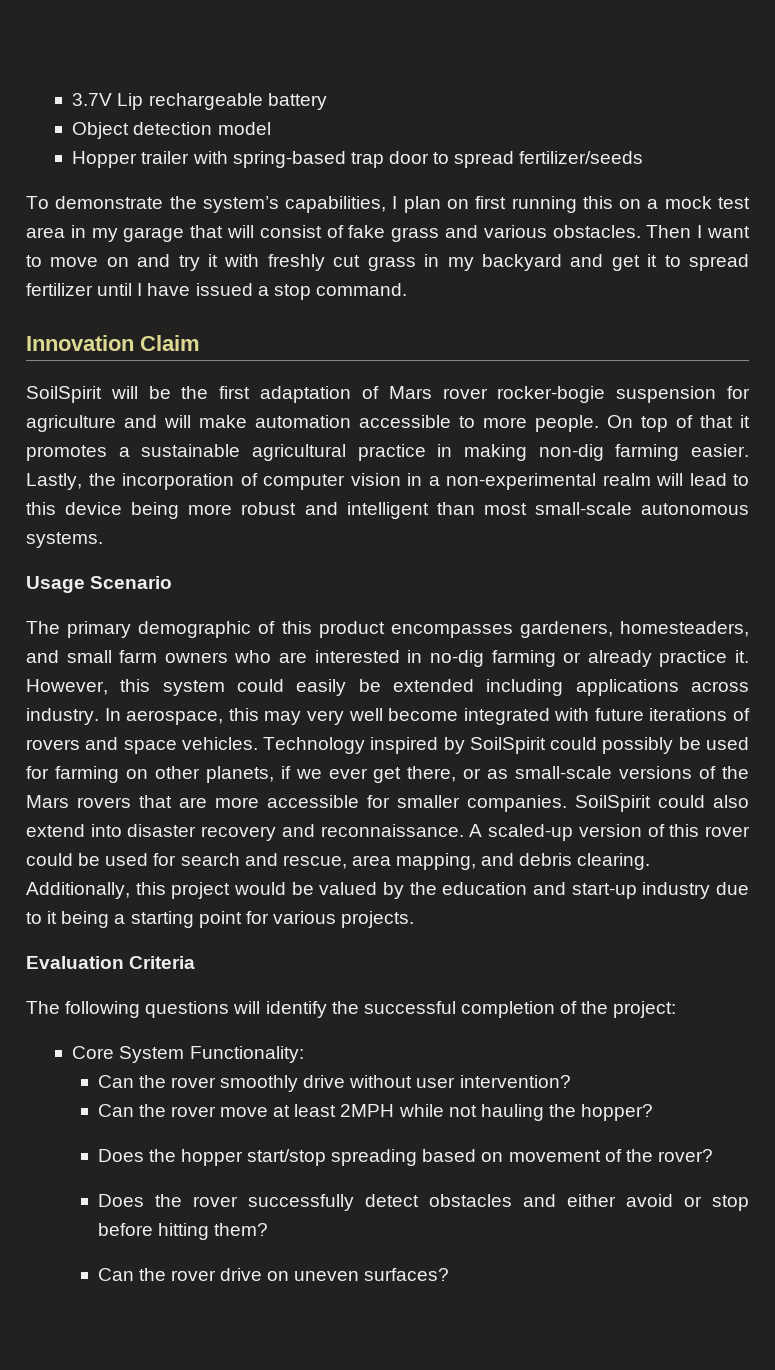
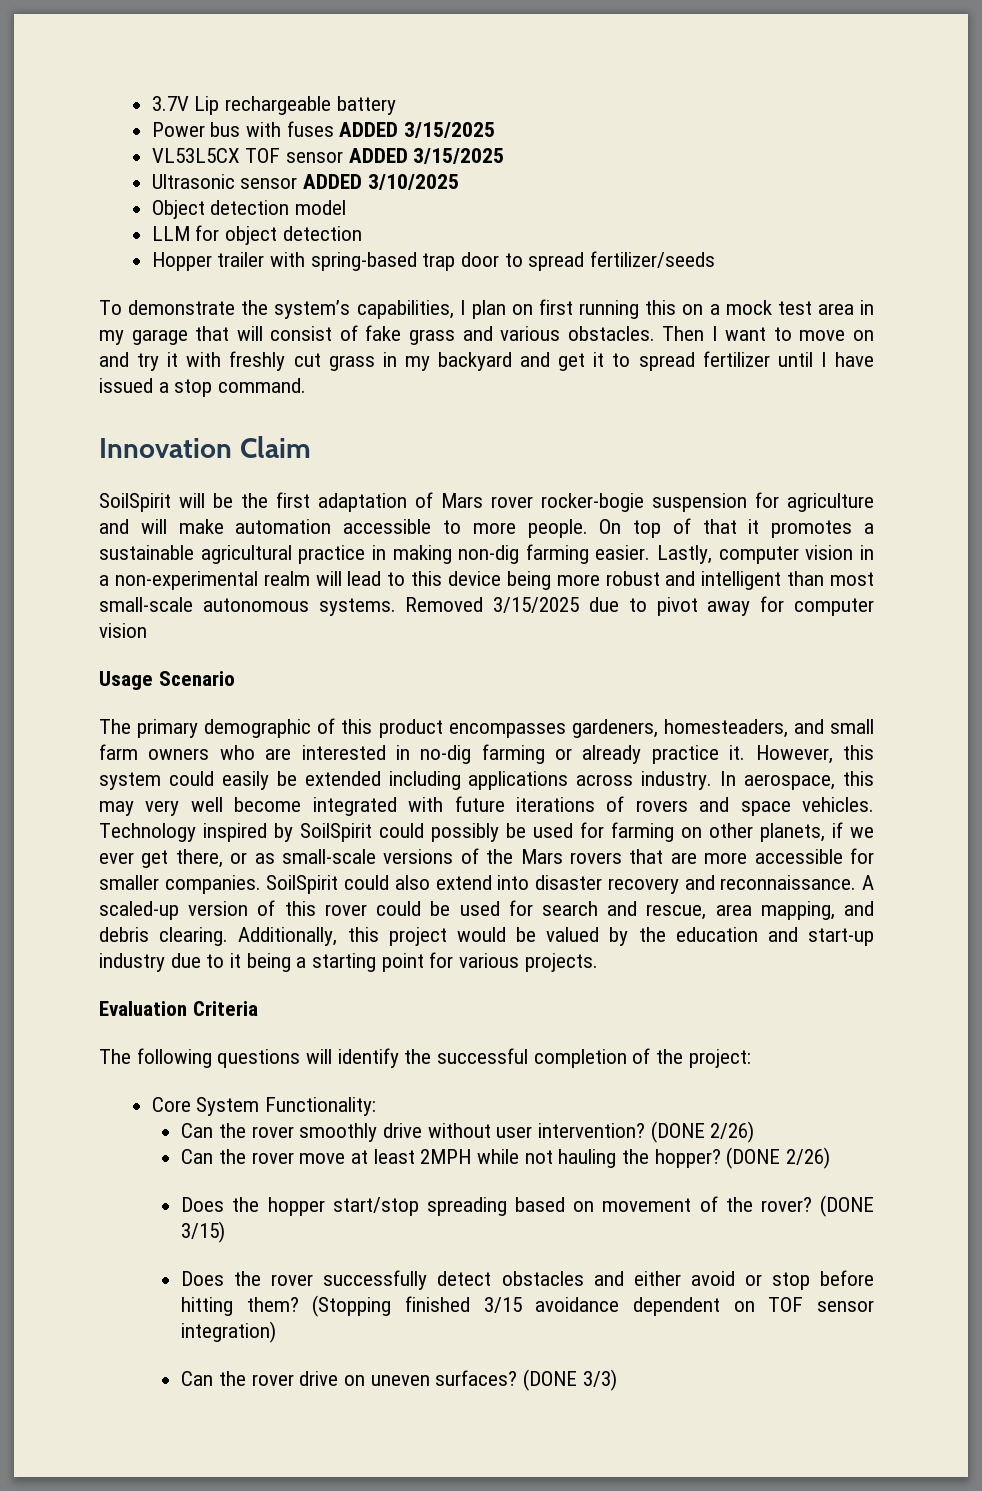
(327, 101) none -> [151,121,495,138] [151,148,505,164] [151,174,459,190] // Power bus with fuses ADDED 3/15/2025 // VL53L5CX TOF sensor ADDED 3/15/2025 // Ultrasonic sensor ADDED 3/10/2025
(271, 128) none -> [151,225,362,245] // LLM for object detection
[88,473,258,490] the incorporation of -> (713, 554) none
(103, 540) none -> [405,596,874,616] [99,623,147,638] Removed 3/15/2025 due to pivot away for computer vision
(571, 1081) none -> [650,1121,755,1143] (DONE 2/26)
(654, 1112) none -> [726,1147,830,1169] (DONE 2/26)
(713, 1155) none -> [820,1195,875,1217] [181,1221,226,1243] (DONE 3/15)
(268, 1229) none -> [312,1295,874,1317] [181,1321,277,1343] (Stopping finished 3/15 avoidance dependent on TOF sensor integration)
(450, 1274) none -> [522,1369,617,1391] (DONE 3/3)

